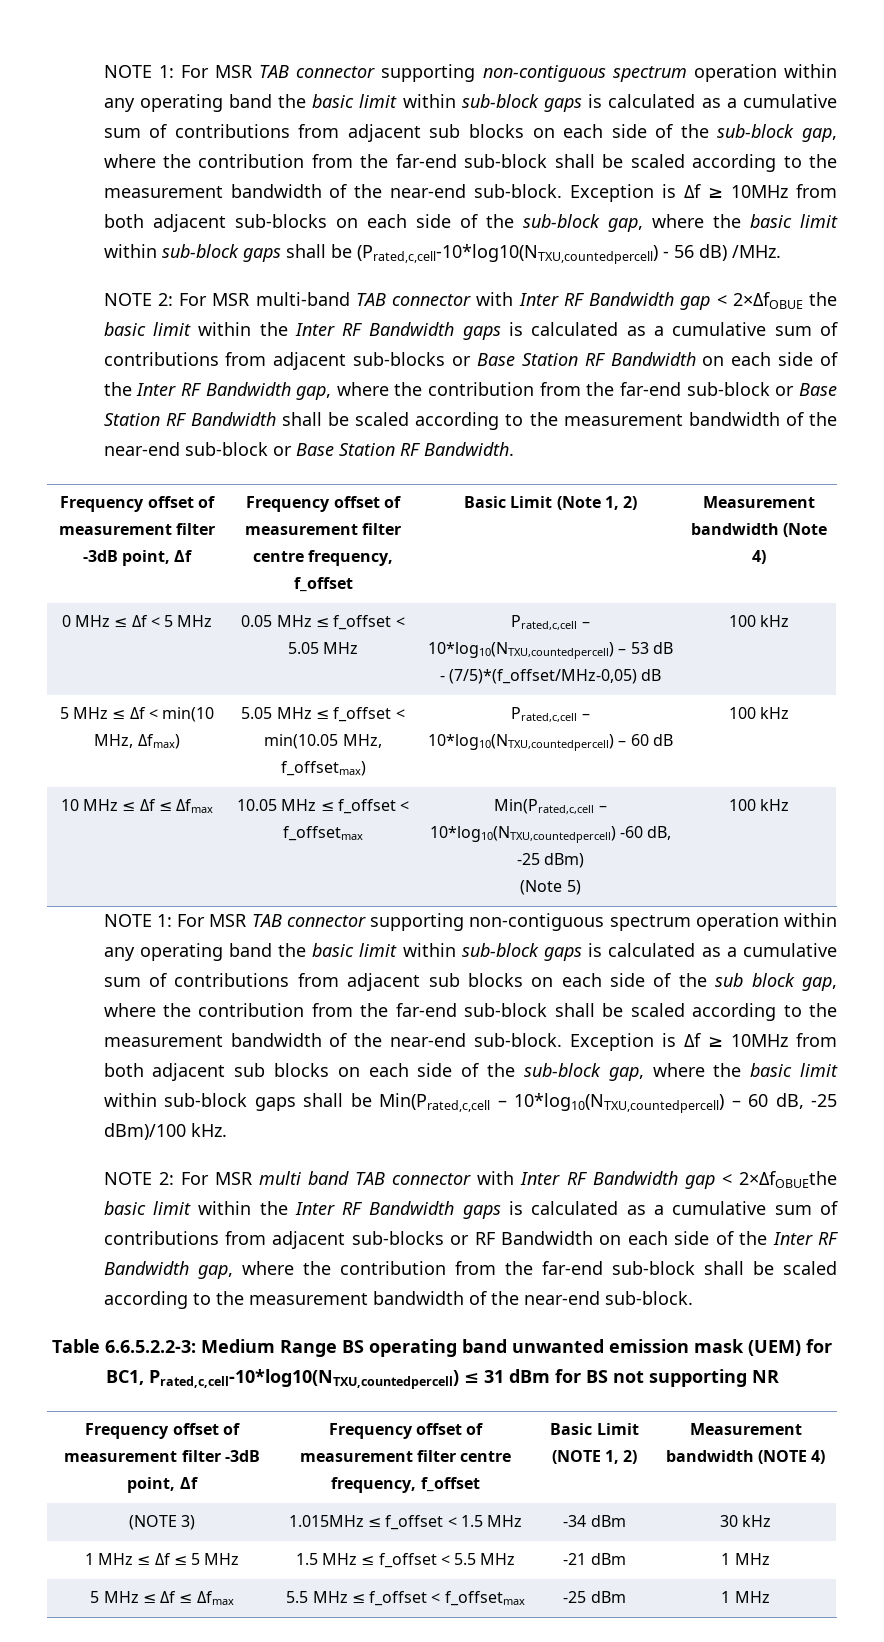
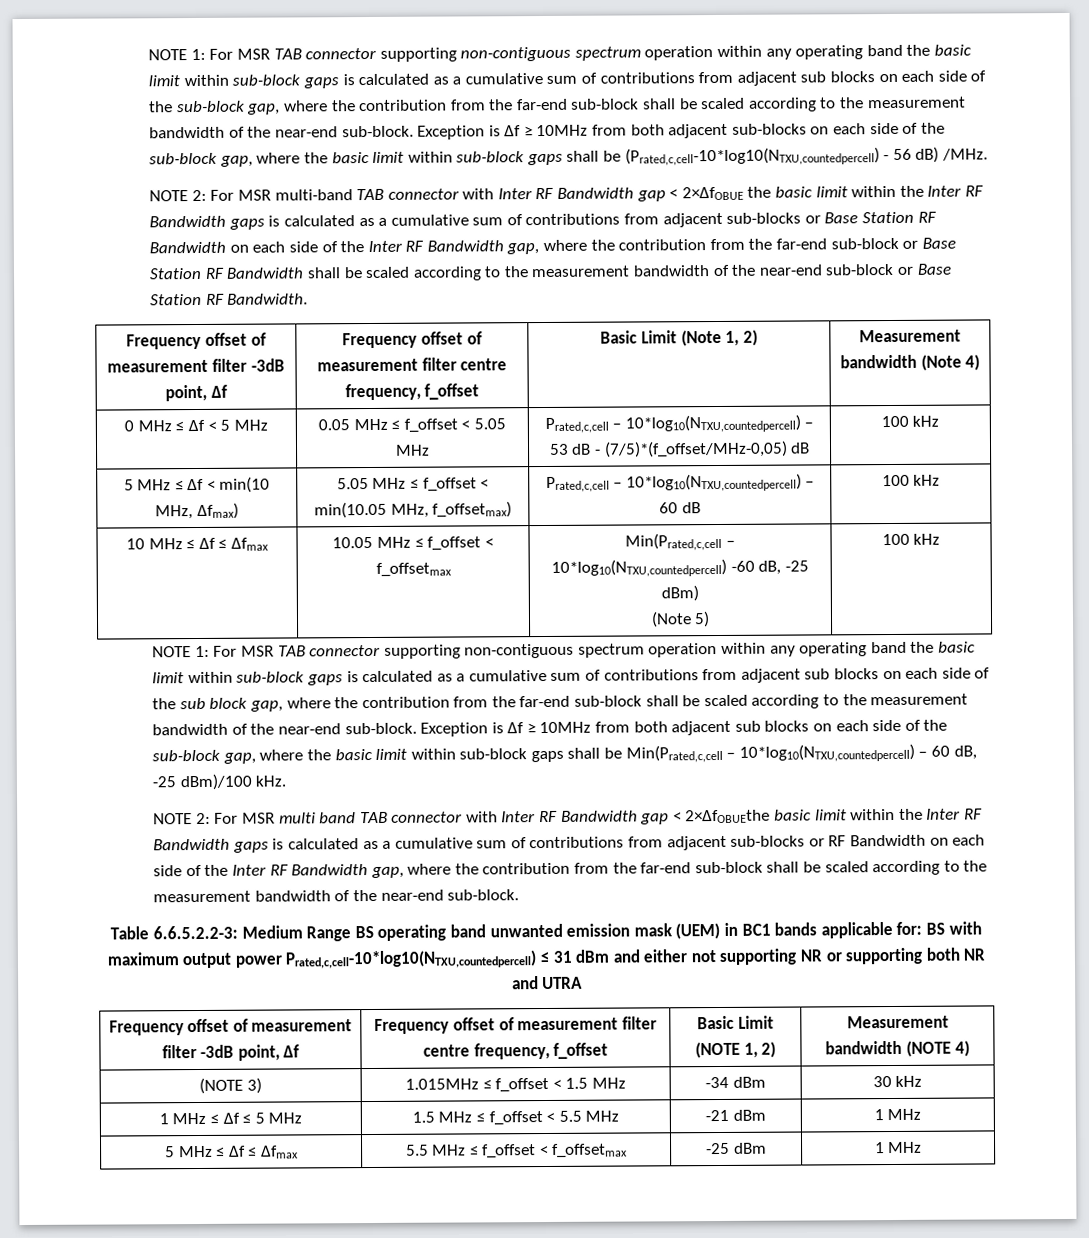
[806,1339,832,1353] [105,1370,144,1385] for BC1, -> [723,921,982,939] [106,952,283,969] in BC1 bands applicable for: BS with maximum output power
[554,1369,608,1383] for BS -> [612,949,688,963] and either
(779, 1376) none -> [825,947,986,965] [511,976,584,990] or supporting both NR and UTRA

